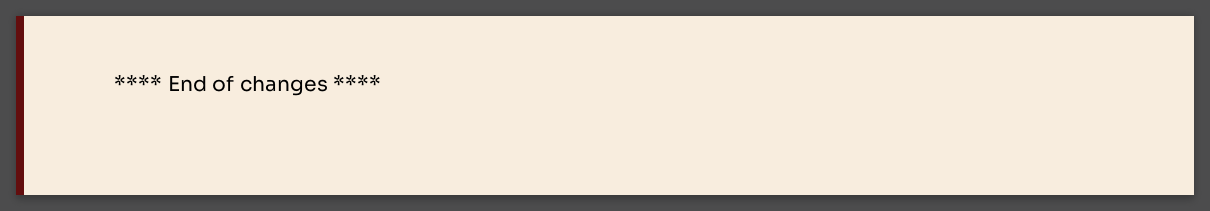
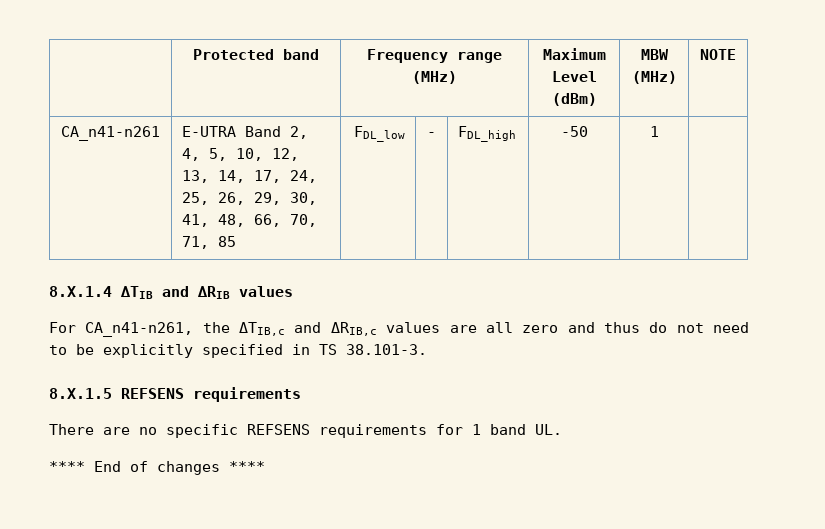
(114, 83) none -> [193,49,319,60] [367,49,502,63] [412,71,457,84] [542,48,606,60] [551,71,597,82] [551,93,597,106] [640,49,669,60] [631,71,677,84] [700,49,736,60] [61,126,160,141] [182,126,309,139] [182,148,300,161] [182,170,318,183] [182,192,318,205] [182,214,318,227] [182,236,237,249] [353,126,405,142] [427,132,436,137] [458,126,517,142] [560,126,588,137] [649,126,659,137] [49,286,293,299] [49,322,749,337] [49,344,427,358] [49,387,301,402] [49,424,562,438] | Protected band | Frequency range (MHz) | Maximum Level (dBm) | MBW (MHz) | NOTE // CA_n41-n261 | E-UTRA Band 2, 4, 5, 10, 12, 13, 14, 17, 24, 25, 26, 29, 30, 41, 48, 66, 70, 71, 85 | FDL_low | - | FDL_high | -50 | 1 | // 8.X.1.4 ∆TIB and ∆RIB values // For CA_n41-n261, the ΔTIB,c and ΔRIB,c values are all zero and thus do not need to be explicitly specified in TS 38.101-3. // 8.X.1.5 REFSENS requirements // There are no specific REFSENS requirements for 1 band UL. //

